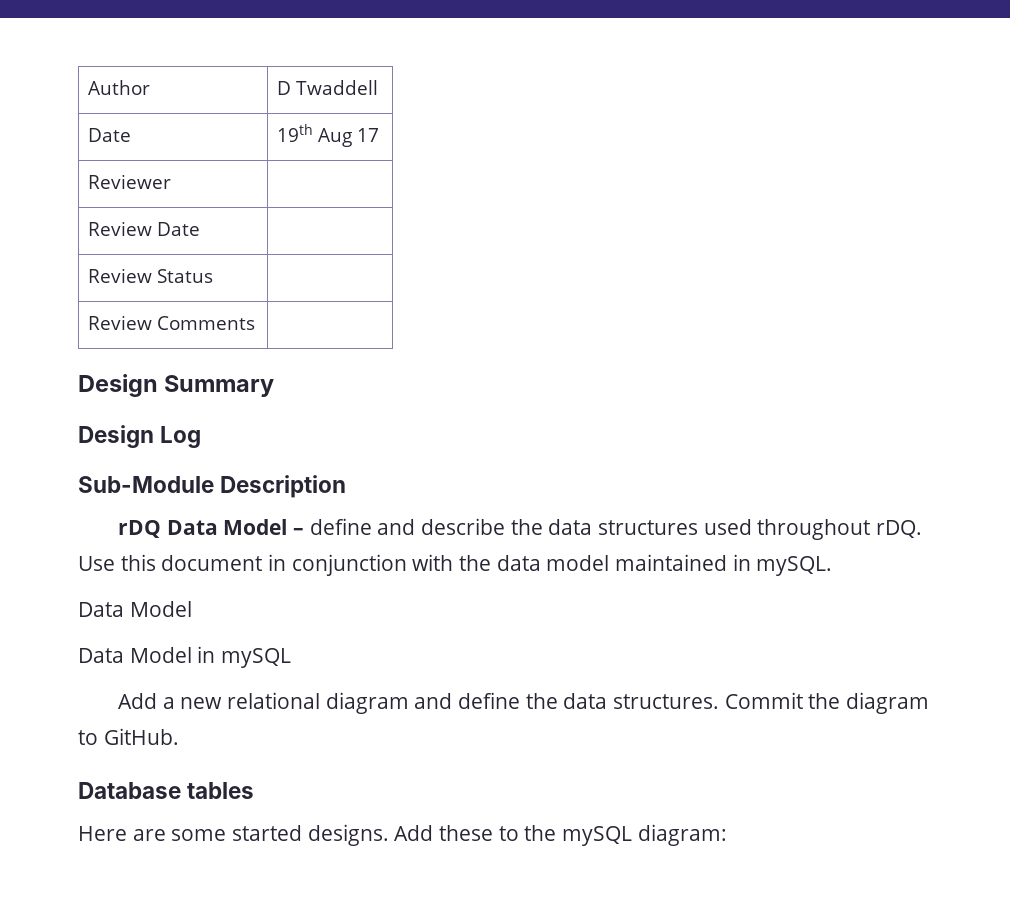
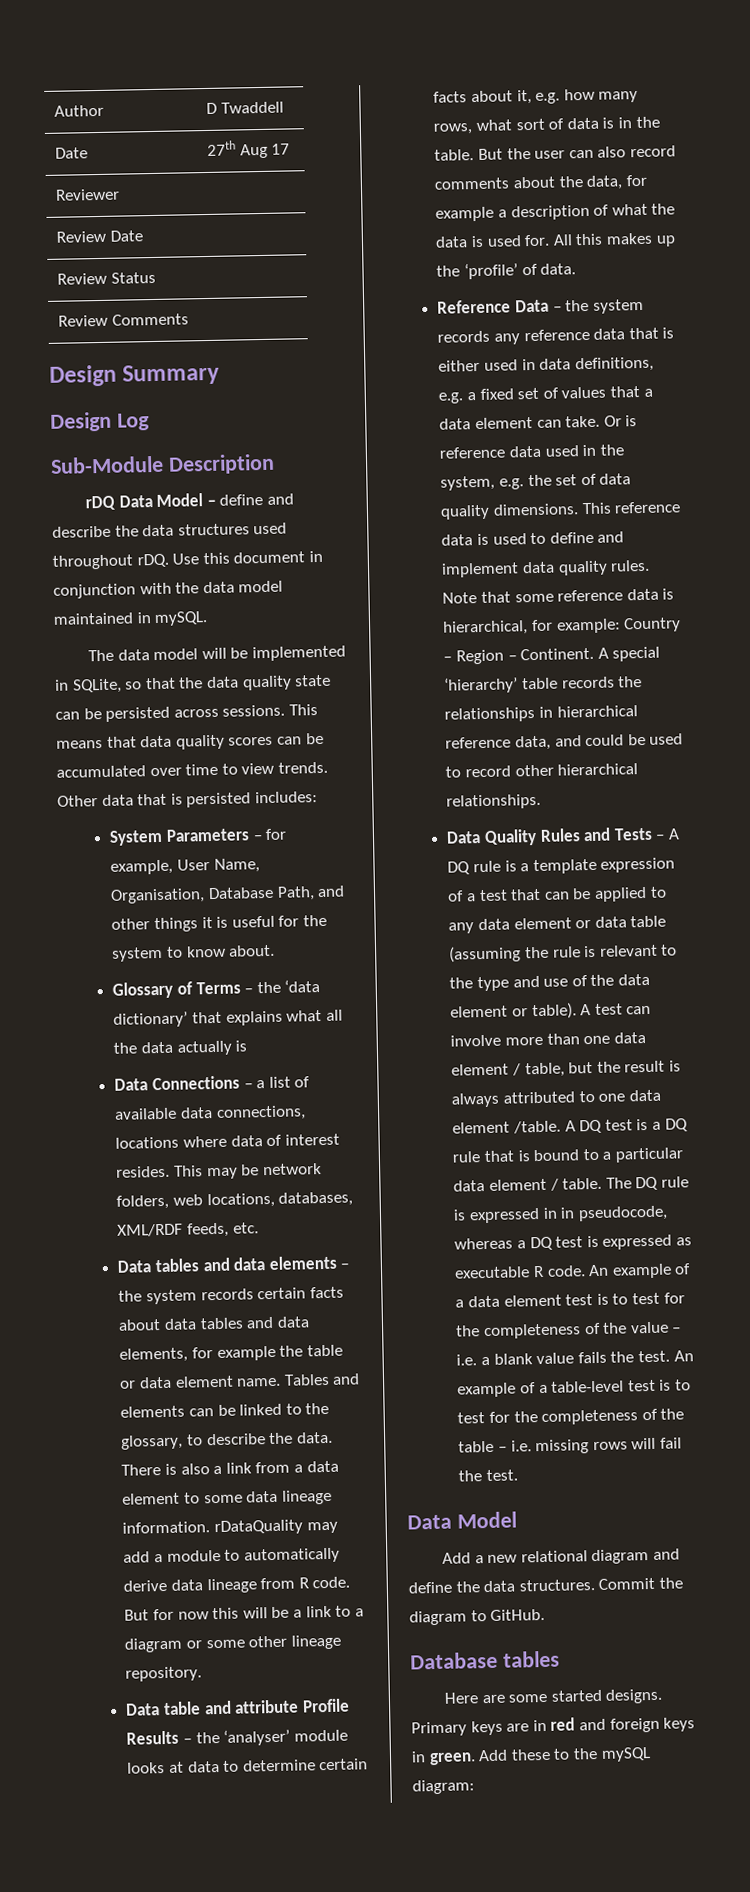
[276,124,313,142] 19th -> [207,140,237,156] 27th
[78,601,192,617] [78,646,292,668] Data Model // Data Model in mySQL -> [88,645,347,662] [55,674,332,694] [55,704,318,722] [56,732,324,750] [56,761,328,778] [57,791,318,808] [109,828,288,846] [110,858,260,875] [110,885,346,904] [111,914,327,933] [111,944,276,962] [112,979,321,999] [113,1009,343,1028] [113,1040,248,1056] [114,1075,311,1091] [114,1105,306,1121] [115,1133,340,1149] [116,1163,322,1180] [116,1191,354,1210] [117,1222,259,1238] [117,1255,350,1273] [118,1286,344,1305] [118,1316,310,1331] [119,1344,343,1363] [119,1373,361,1389] [120,1402,330,1418] [121,1431,333,1450] [121,1460,339,1476] [122,1489,332,1505] [122,1519,338,1536] [123,1547,340,1564] [123,1576,351,1594] [124,1605,364,1621] [124,1634,341,1653] [125,1666,203,1682] [125,1698,350,1716] [126,1728,348,1746] [127,1758,369,1774] [433,88,639,105] [433,116,660,135] [434,145,676,161] [434,174,647,190] [435,203,676,222] [435,232,676,248] [436,262,577,280] [437,298,644,314] [437,327,675,345] [438,356,654,373] [438,386,653,404] [439,415,638,430] [439,444,624,459] [440,473,632,491] [440,501,682,520] [441,531,625,546] [441,559,651,578] [442,588,675,604] [443,617,682,636] [443,646,661,665] [444,676,643,694] [444,705,638,723] [445,733,684,751] [445,763,639,778] [446,793,542,810] [446,827,680,846] [447,857,676,875] [447,886,667,902] [448,915,667,934] [449,944,678,963] [449,973,650,992] [450,1002,652,1020] [450,1032,646,1047] [451,1060,681,1078] [451,1089,661,1108] [452,1118,688,1134] [452,1147,684,1163] [453,1176,689,1192] [453,1205,668,1224] [454,1234,692,1251] [454,1263,692,1279] [455,1292,685,1308] [456,1321,682,1340] [456,1350,694,1366] [457,1379,691,1398] [457,1408,685,1425] [458,1437,682,1455] [458,1469,518,1482] [407,1511,517,1530] The data model will be implemented in SQLite, so that the data quality state can be persisted across sessions. This means that data quality scores can be accumulated over time to view trends. Other data that is persisted includes: // System Parameters – for example, User Name, Organisation, Database Path, and other things it is useful for the system to know about. // Glossary of Terms – the ‘data dictionary’ that explains what all the data actually is // Data Connections – a list of available data connections, locations where data of interest resides. This may be network folders, web locations, databases, XML/RDF feeds, etc. // Data tables and data elements – the system records certain facts about data tables and data elements, for example the table or data element name. Tables and elements can be linked to the glossary, to describe the data. There is also a link from a data element to some data lineage information. rDataQuality may add a module to automatically derive data lineage from R code. But for now this will be a link to a diagram or some other lineage repository. // Data table and attribute Profile Results – the ‘analyser’ module looks at data to determine certain facts about it, e.g. how many rows, what sort of data is in the table. But the user can also record comments about the data, for example a description of what the data is used for. All this makes up the ‘profile’ of data. // Reference Data – the system records any reference data that is either used in data definitions, e.g. a fixed set of values that a data element can take. Or is reference data used in the system, e.g. the set of data quality dimensions. This reference data is used to define and implement data quality rules. Note that some reference data is hierarchical, for example: Country – Region – Continent. A special ‘hierarchy’ table records the relationships in hierarchical reference data, and could be used to record other hierarchical relationships. // Data Quality Rules and Tests – A DQ rule is a template expression of a test that can be applied to any data element or data table (assuming the rule is relevant to the type and use of the data element or table). A test can involve more than one data element / table, but the result is always attributed to one data element /table. A DQ test is a DQ rule that is bound to a particular data element / table. The DQ rule is expressed in in pseudocode, whereas a DQ test is expressed as executable R code. An example of a data element test is to test for the completeness of the value – i.e. a blank value fails the test. An example of a table-level test is to test for the completeness of the table – i.e. missing rows will fail the test. // Data Model
(389, 835) none -> [411,1717,696,1737] [411,1751,476,1766] Primary keys are in red and foreign keys in green.

